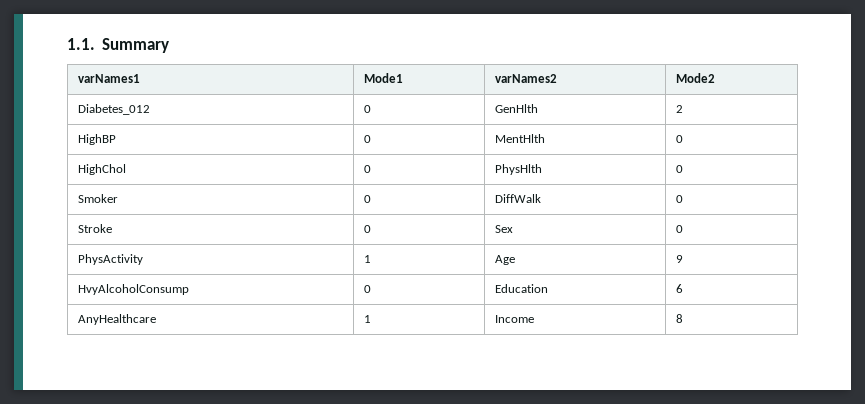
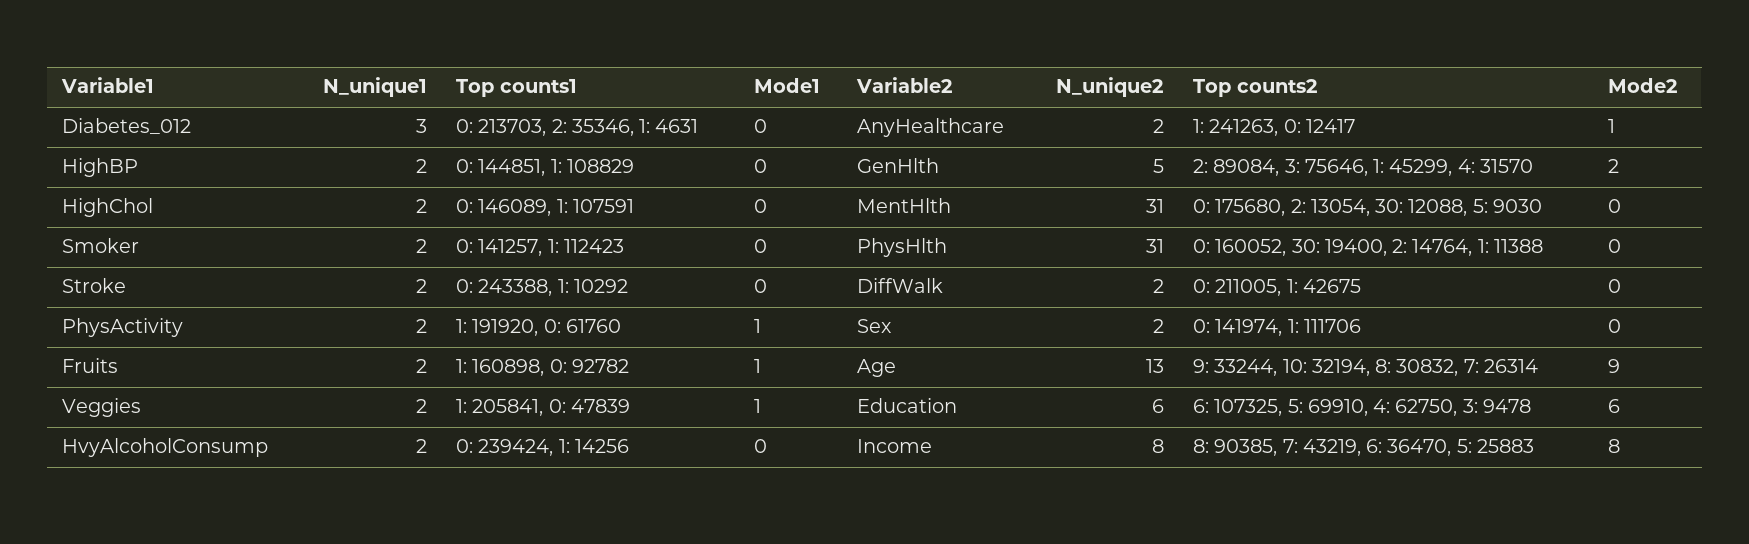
[67,38,169,53] [77,74,140,83] [363,73,403,83] [494,74,557,83] [675,73,715,83] [77,104,150,115] [363,105,371,113] [494,104,538,113] [675,105,683,113] [77,134,116,145] [363,135,371,143] [494,134,545,143] [675,135,683,143] [77,164,126,175] [363,165,371,173] [494,164,542,175] [675,165,683,173] [77,194,118,203] [363,195,371,203] [494,194,541,203] [675,195,683,203] [77,224,112,233] [363,225,371,233] [494,225,513,233] [675,225,683,233] [77,254,143,265] [363,255,371,263] [494,255,515,265] [675,255,683,263] [77,284,189,295] [363,285,371,293] [494,284,548,293] [675,284,683,293] [77,314,156,325] [363,315,371,323] [494,315,534,323] 1.1. Summary // varNames1 | Mode1 | varNames2 | Mode2 // Diabetes_012 | 0 | GenHlth | 2 // HighBP | 0 | MentHlth | 0 // HighChol | 0 | PhysHlth | 0 // Smoker | 0 | DiffWalk | 0 // Stroke | 0 | Sex | 0 // PhysActivity | 1 | Age | 9 // HvyAlcoholConsump | 0 | Education | 6 // AnyHealthcare | 1 | Income -> [60,77,154,93] [323,77,428,97] [455,79,577,97] [753,78,820,93] [855,77,953,93] [1056,77,1165,97] [1192,79,1318,97] [1607,78,1678,93] [61,118,191,134] [416,119,428,133] [455,119,699,136] [753,119,767,133] [856,118,1004,137] [1153,119,1165,133] [1192,119,1355,136] [1607,119,1615,133] [61,158,138,177] [416,159,428,173] [455,159,634,176] [753,159,767,173] [856,158,939,173] [1153,159,1165,173] [1192,159,1533,176] [1607,159,1619,173] [61,198,153,217] [416,199,428,213] [455,199,634,216] [753,199,767,213] [856,198,951,213] [1146,199,1165,213] [1192,199,1542,216] [1607,199,1621,213] [61,238,139,253] [416,239,428,253] [455,239,624,256] [753,239,767,253] [856,238,947,257] [1146,239,1165,253] [1192,239,1543,256] [1607,239,1621,253] [61,278,126,293] [416,279,428,293] [455,279,628,296] [753,279,767,293] [856,278,943,293] [1153,279,1165,293] [1192,279,1361,296] [1607,279,1621,293] [61,318,183,337] [416,319,428,333] [455,319,621,336] [753,319,761,333] [856,319,892,333] [1153,319,1165,333] [1192,319,1361,336] [1607,319,1621,333] [61,358,118,373] [416,359,428,373] [455,359,629,376] [753,359,761,373] [856,359,896,377] [1146,359,1165,373] [1192,359,1538,376] [1607,359,1620,373] [61,398,141,417] [416,399,428,413] [455,399,630,416] [753,399,761,413] [856,398,957,413] [1152,399,1165,413] [1192,399,1531,416] [1607,399,1620,413] [61,438,268,457] [416,439,428,453] [455,439,629,456] [753,439,767,453] [856,439,932,453] [1152,439,1165,453] [1192,439,1534,456] Variable1 | N_unique1 | Top counts1 | Mode1 | Variable2 | N_unique2 | Top counts2 | Mode2 // Diabetes_012 | 3 | 0: 213703, 2: 35346, 1: 4631 | 0 | AnyHealthcare | 2 | 1: 241263, 0: 12417 | 1 // HighBP | 2 | 0: 144851, 1: 108829 | 0 | GenHlth | 5 | 2: 89084, 3: 75646, 1: 45299, 4: 31570 | 2 // HighChol | 2 | 0: 146089, 1: 107591 | 0 | MentHlth | 31 | 0: 175680, 2: 13054, 30: 12088, 5: 9030 | 0 // Smoker | 2 | 0: 141257, 1: 112423 | 0 | PhysHlth | 31 | 0: 160052, 30: 19400, 2: 14764, 1: 11388 | 0 // Stroke | 2 | 0: 243388, 1: 10292 | 0 | DiffWalk | 2 | 0: 211005, 1: 42675 | 0 // PhysActivity | 2 | 1: 191920, 0: 61760 | 1 | Sex | 2 | 0: 141974, 1: 111706 | 0 // Fruits | 2 | 1: 160898, 0: 92782 | 1 | Age | 13 | 9: 33244, 10: 32194, 8: 30832, 7: 26314 | 9 // Veggies | 2 | 1: 205841, 0: 47839 | 1 | Education | 6 | 6: 107325, 5: 69910, 4: 62750, 3: 9478 | 6 // HvyAlcoholConsump | 2 | 0: 239424, 1: 14256 | 0 | Income | 8 | 8: 90385, 7: 43219, 6: 36470, 5: 25883

